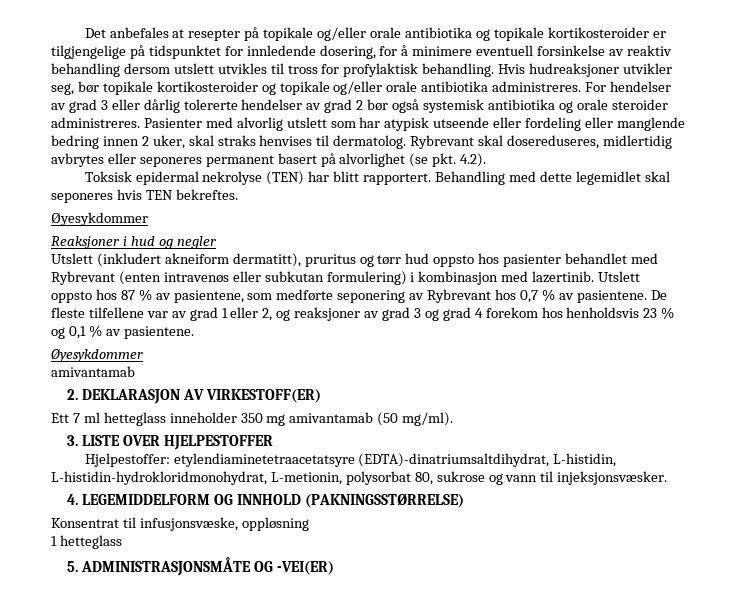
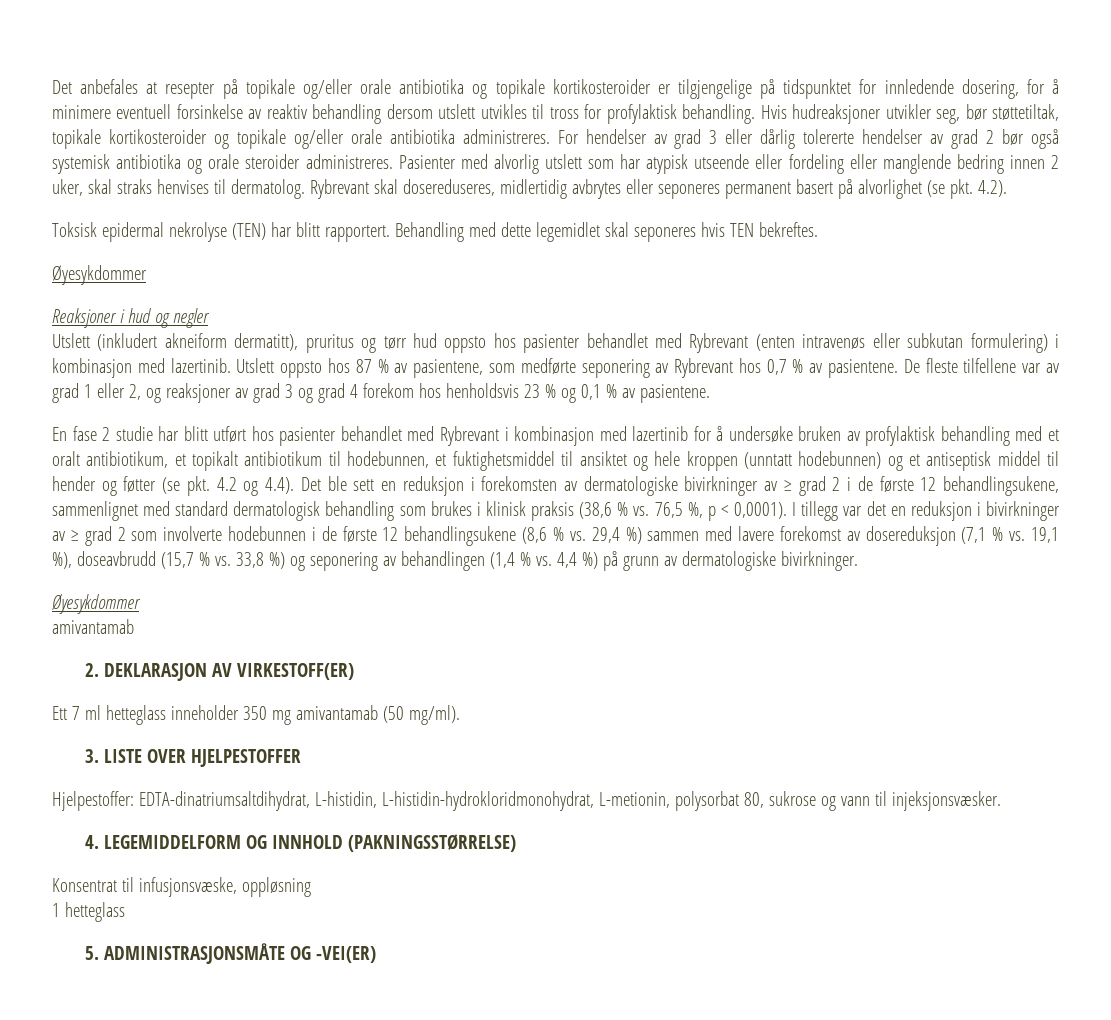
(99, 87) none -> [992,104,1060,121] støttetiltak,
(194, 332) none -> [52,426,1059,446] [52,451,1060,471] [52,476,1060,496] [52,501,1060,521] [52,526,1059,546] [52,551,858,571] // En fase 2 studie har blitt utført hos pasienter behandlet med Rybrevant i kombinasjon med lazertinib for å undersøke bruken av profylaktisk behandling med et oralt antibiotikum, et topikalt antibiotikum til hodebunnen, et fuktighetsmiddel til ansiktet og hele kroppen (unntatt hodebunnen) og et antiseptisk middel til hender og føtter (se pkt. 4.2 og 4.4). Det ble sett en reduksjon i forekomsten av dermatologiske bivirkninger av ≥ grad 2 i de første 12 behandlingsukene, sammenlignet med standard dermatologisk behandling som brukes i klinisk praksis (38,6 % vs. 76,5 %, p < 0,0001). I tillegg var det en reduksjon i bivirkninger av ≥ grad 2 som involverte hodebunnen i de første 12 behandlingsukene (8,6 % vs. 29,4 %) sammen med lavere forekomst av dosereduksjon (7,1 % vs. 19,1 %), doseavbrudd (15,7 % vs. 33,8 %) og seponering av behandlingen (1,4 % vs. 4,4 %) på grunn av dermatologiske bivirkninger.
[173,453,550,467] etylendiaminetetraacetatsyre (EDTA)-dinatriumsaltdihydrat, -> [138,791,310,811] EDTA-dinatriumsaltdihydrat,

